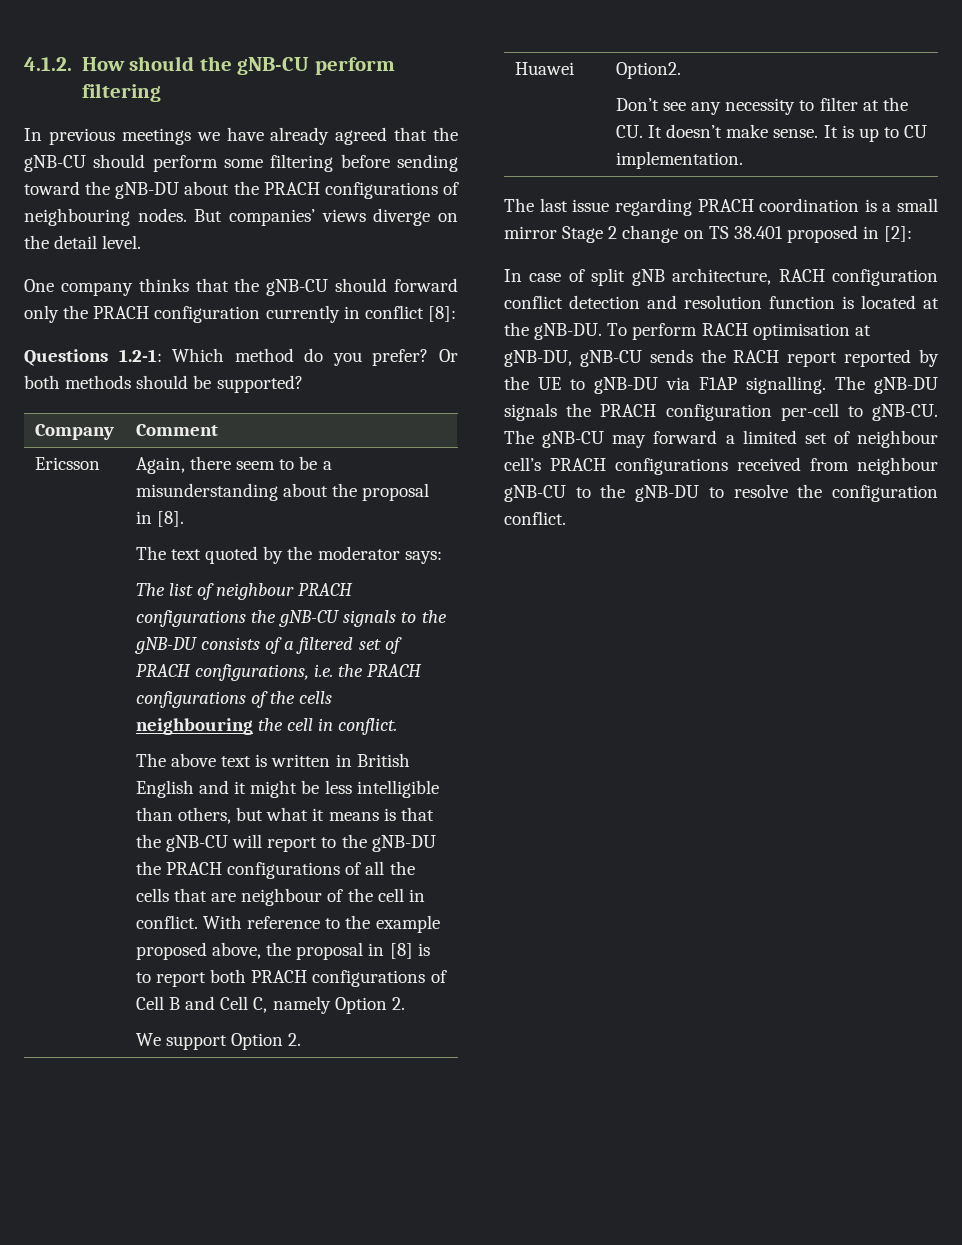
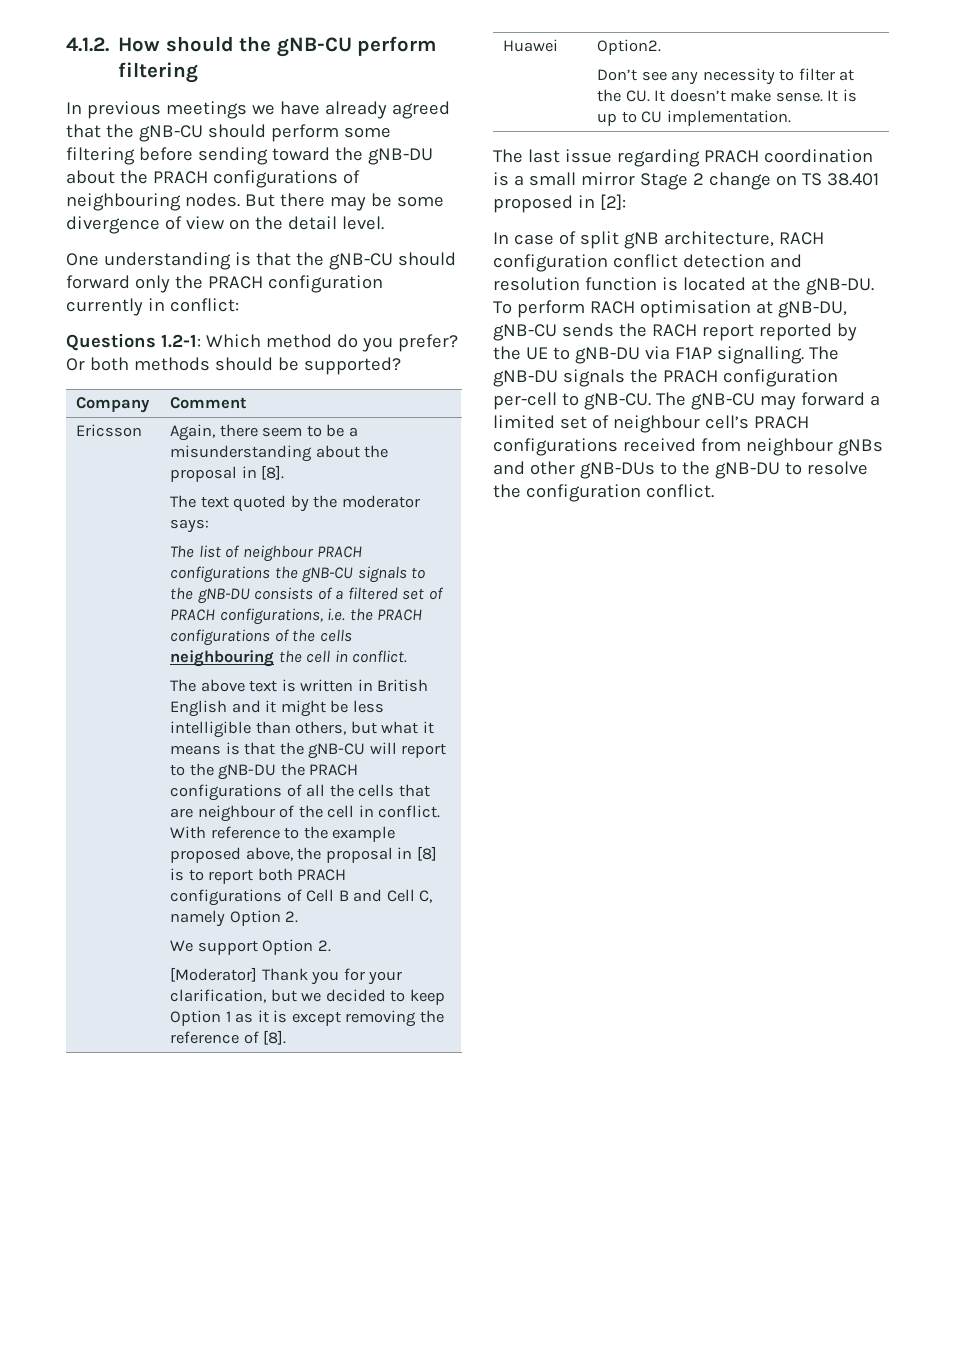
[228,208,431,226] companies’ views diverge -> [279,193,444,211] [66,216,225,234] there may be some divergence of view
[60,278,189,296] company thinks -> [103,252,251,270] understanding is
[364,305,456,322] conflict [8]: -> [169,298,239,312] conflict:
(302, 1039) none -> [170,967,403,985] [170,989,445,1005] [170,1010,444,1027] [170,1030,287,1045] // [Moderator] Thank you for your clarification, but we decided to keep Option 1 as it is except removing the reference of [8].
[504,485,566,502] gNB-CU -> [837,439,883,456] [493,461,655,479] gNBs and other gNB-DUs

